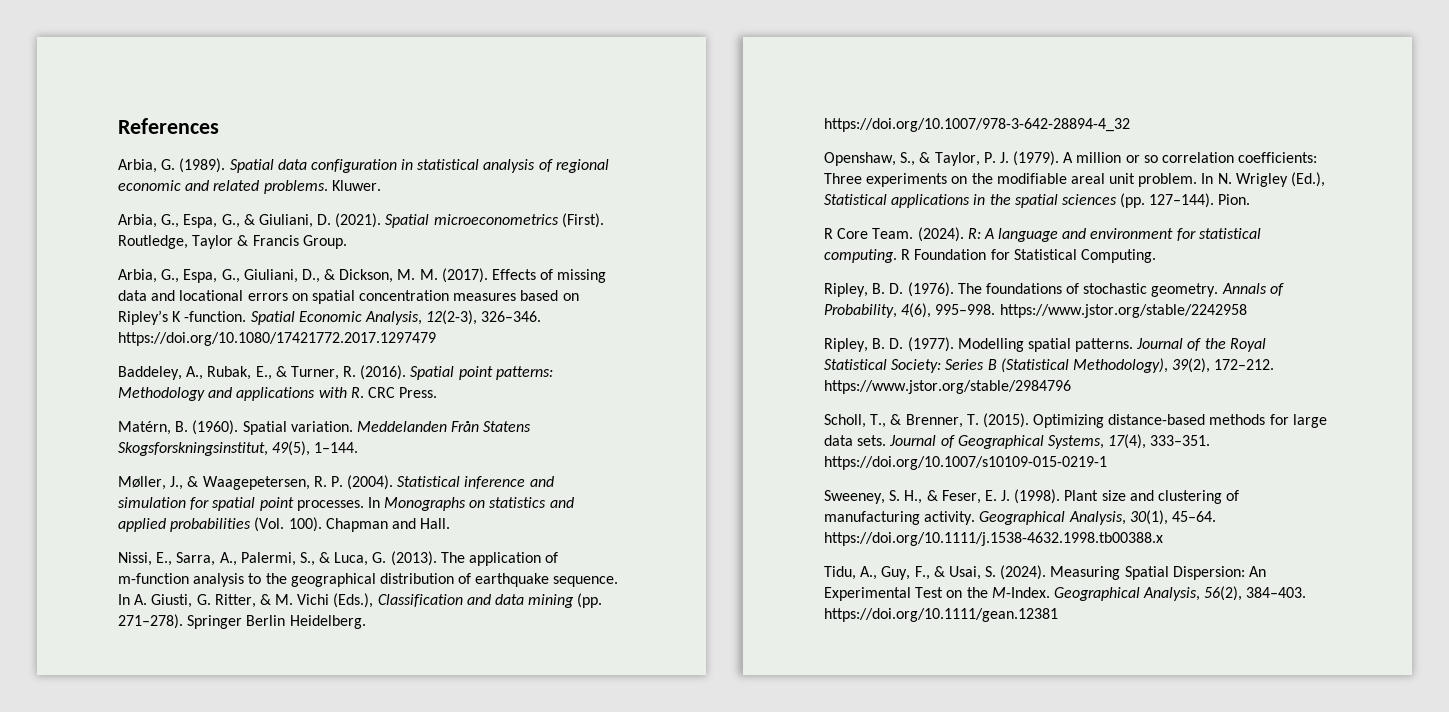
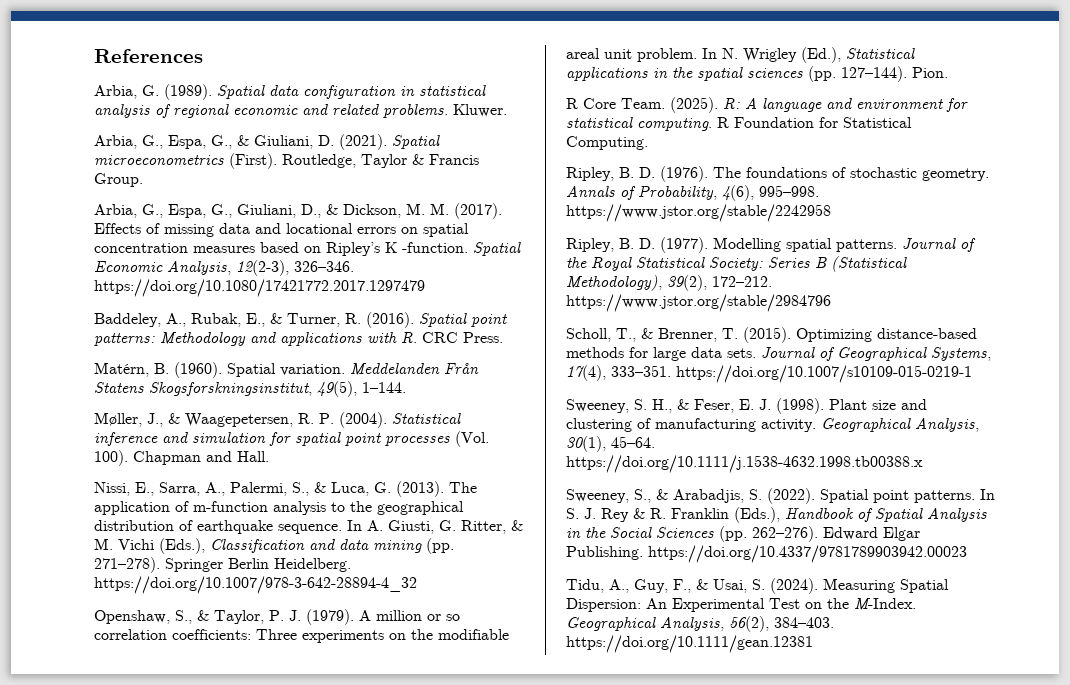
[296,497,574,511] [118,518,252,532] processes. In Monographs on statistics and applied probabilities -> [385,436,450,446] processes
[917,227,964,242] (2024). -> [670,97,718,113] (2025).
(1163, 539) none -> [566,488,995,504] [566,507,987,523] [566,526,920,542] [566,545,967,563] // Sweeney, S., & Arabadjis, S. (2022). Spatial point patterns. In S. J. Rey & R. Franklin (Eds.), Handbook of Spatial Analysis in the Social Sciences (pp. 262–276). Edward Elgar Publishing. https://doi.org/10.4337/9781789903942.00023

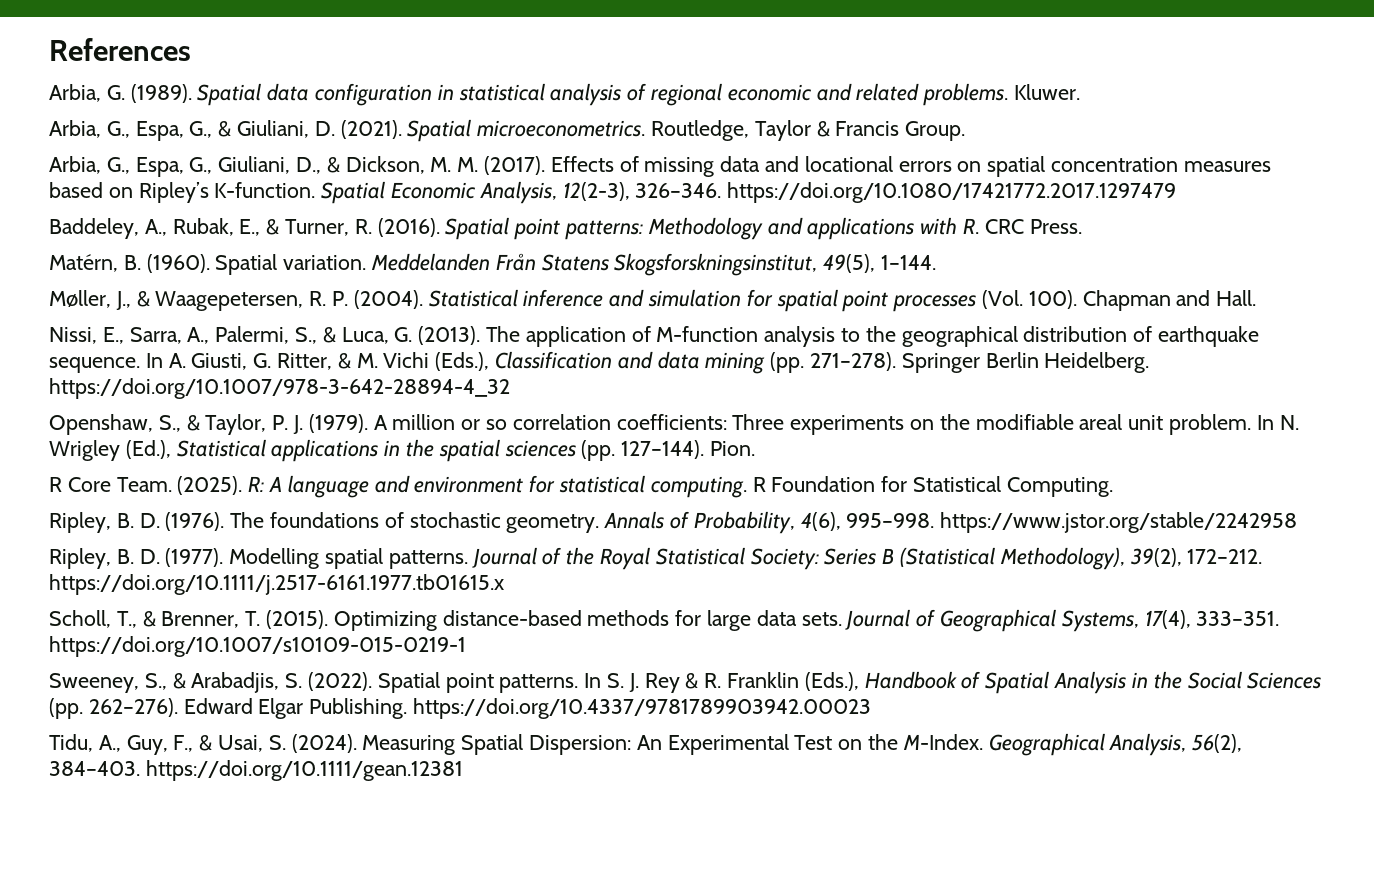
[94,153,277,169] microeconometrics (First). -> [477,120,646,137] microeconometrics.
[385,242,468,253] K -function. -> [214,182,316,198] K-function.
[193,501,268,512] m-function -> [656,326,759,342] M-function
[566,294,831,312] https://www.jstor.org/stable/2984796 -> [49,574,504,595] https://doi.org/10.1111/j.2517-6161.1977.tb01615.x
[566,398,927,414] [566,417,979,432] [566,436,655,452] [566,455,923,473] // Sweeney, S. H., & Feser, E. J. (1998). Plant size and clustering of manufacturing activity. Geographical Analysis, 30(1), 45–64. https://doi.org/10.1111/j.1538-4632.1998.tb00388.x -> (466, 646) none

